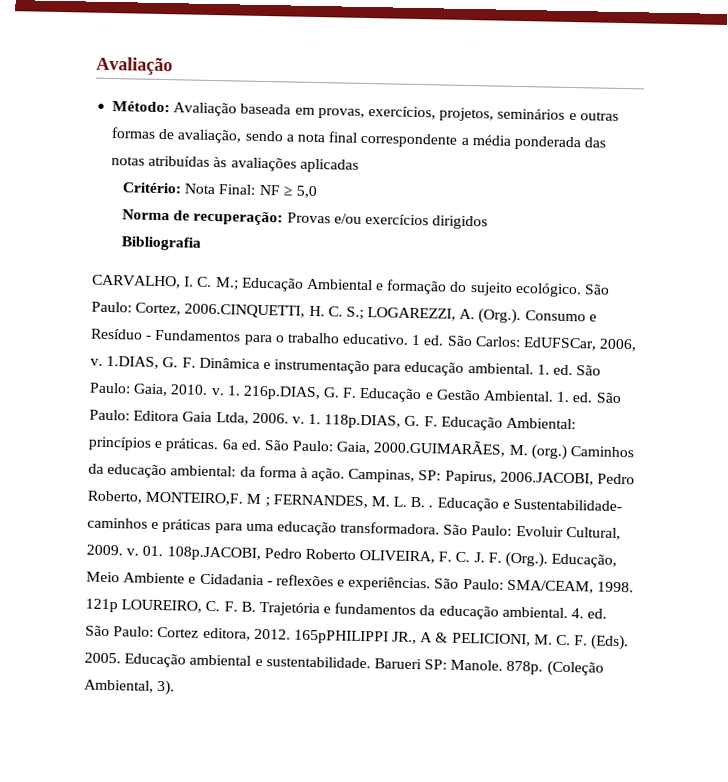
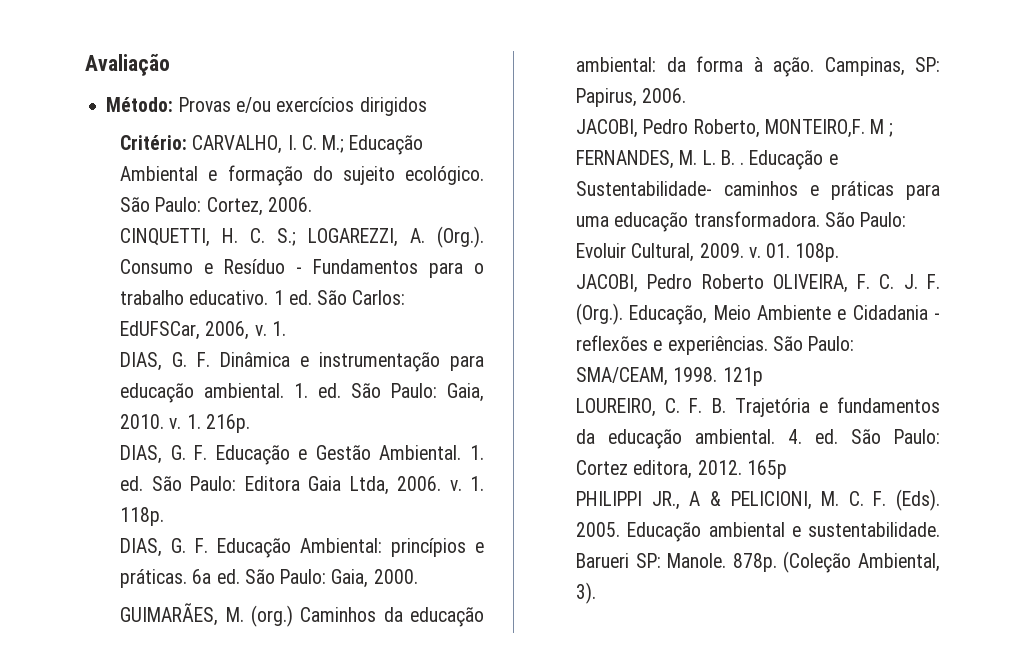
[173,102,619,122] [111,127,607,151] [111,155,359,173] [121,182,317,199] [121,209,284,226] Avaliação baseada em provas, exercícios, projetos, seminários e outras formas de avaliação, sendo a nota final correspondente a média ponderada das notas atribuídas às avaliações aplicadas // Critério: Nota Final: NF ≥ 5,0 // Norma de recuperação: -> (174, 104) none
[120,236,201,251] Bibliografia // -> [120,135,188,150] Critério:
[184,303,306,319] 2006.CINQUETTI, -> [267,197,312,212] [120,228,211,247] 2006. // CINQUETTI,
[106,355,160,369] 1.DIAS, -> [271,321,286,336] [120,352,163,371] 1. // DIAS,
[242,385,321,401] 216p.DIAS, -> [205,414,250,433] [120,445,163,464] 216p. // DIAS,
[324,414,402,429] 118p.DIAS, -> [120,507,165,526] [120,538,163,557] 118p. // DIAS,
[373,439,507,457] 2000.GUIMARÃES, -> [373,569,418,584] [120,603,219,626] 2000. // GUIMARÃES,
[499,471,594,486] 2006.JACOBI, -> [642,88,687,103] [576,119,639,138] 2006. // JACOBI,
[166,546,261,562] 108p.JACOBI, -> [795,243,840,262] [576,274,639,293] 108p. // JACOBI,
(118, 605) none -> (763, 376) //
[293,629,389,645] 165pPHILIPPI -> [746,460,787,479] [576,491,643,506] 165p // PHILIPPI

